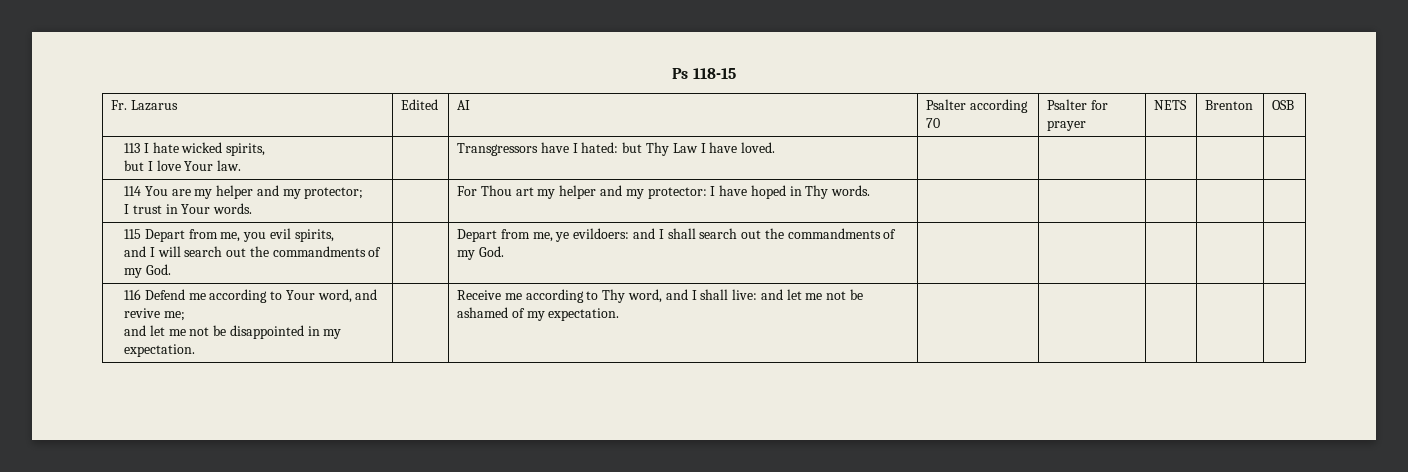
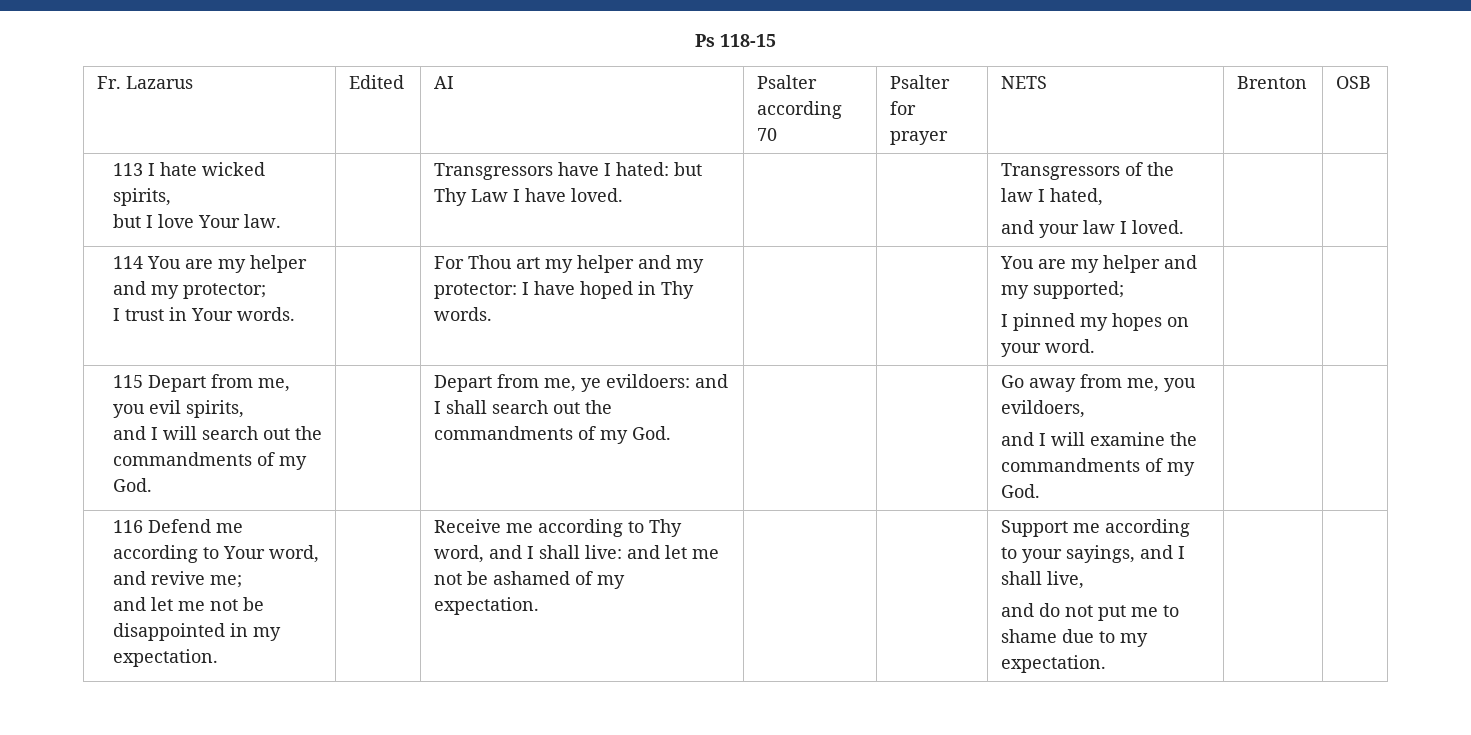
(776, 147) none -> [1001,162,1175,180] [1001,188,1104,206] [1001,220,1185,238] Transgressors of the law I hated, // and your law I loved.
(871, 190) none -> [1000,255,1198,273] [1001,281,1125,299] [1001,313,1190,331] [1001,339,1096,357] You are my helper and my supported; // I pinned my hopes on your word.
(504, 251) none -> [1001,374,1197,392] [1001,400,1086,418] [1001,432,1198,446] [1001,458,1196,476] [1001,484,1041,498] Go away from me, you evildoers, // and I will examine the commandments of my God.
(620, 314) none -> [1001,519,1191,537] [1001,545,1186,563] [1001,571,1085,589] [1001,603,1180,621] [1001,629,1149,647] [1001,655,1107,673] Support me according to your sayings, and I shall live, // and do not put me to shame due to my expectation.

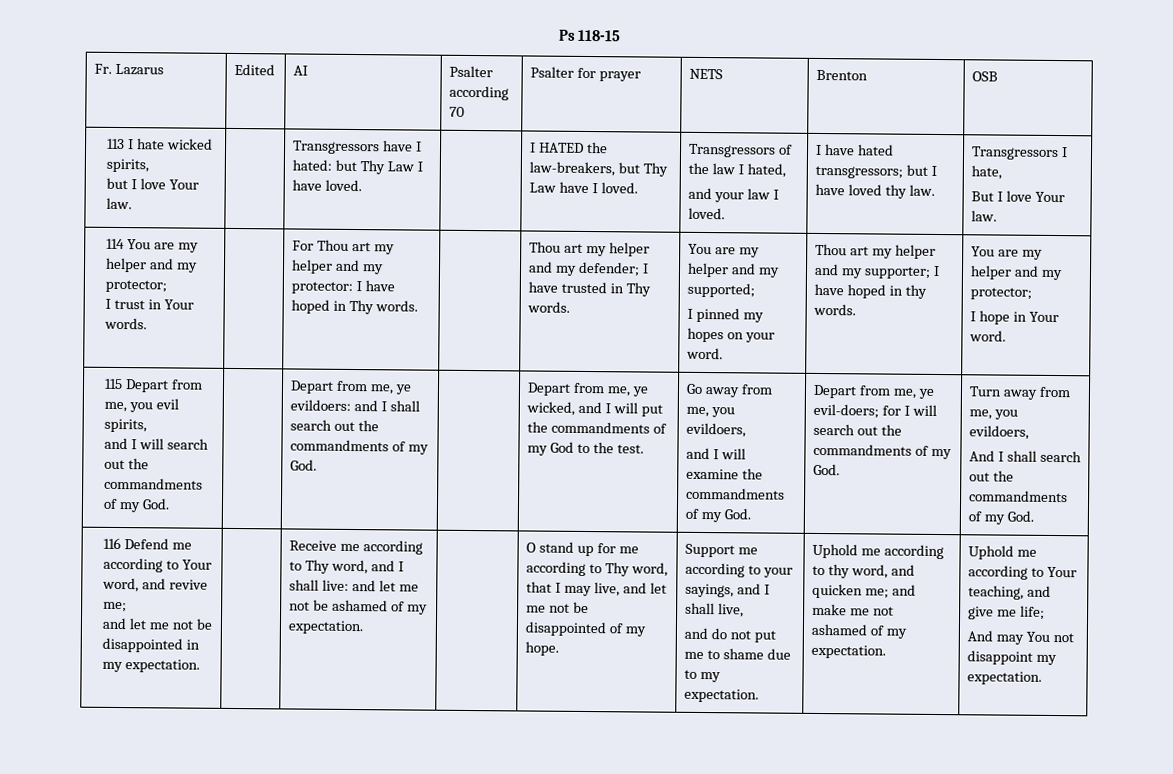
(624, 195) none -> [530,141,608,154] [529,161,668,177] [529,181,638,194] I HATED the law-breakers, but Thy Law have I loved.
(1185, 227) | -> [815,144,894,156] [815,164,937,179] [815,183,935,199] [971,146,1069,161] [971,165,1003,180] [971,190,1065,203] [971,210,998,222] I have hated transgressors; but I have loved thy law. | Transgressors I hate, // But I love Your law.
(493, 314) none -> [529,241,650,257] [528,261,649,277] [528,281,651,297] [527,301,571,313] Thou art my helper and my defender; I have trusted in Thy words.
(1096, 346) | -> [815,243,936,259] [814,263,940,279] [814,283,927,299] [813,303,857,316] [971,246,1043,260] [970,265,1063,281] [970,287,1033,300] [970,310,1059,325] [969,330,1007,342] Thou art my helper and my supporter; I have hoped in thy words. | You are my helper and my protector; // I hope in Your word.
(672, 433) none -> [527,382,649,397] [526,401,663,417] [527,421,667,434] [527,441,644,456] Depart from me, ye wicked, and I will put the commandments of my God to the test.
(1041, 491) | -> [813,384,934,399] [813,403,937,419] [813,423,902,436] [813,443,952,460] [813,463,841,476] [969,386,1071,400] [969,409,1019,420] [969,425,1030,440] [969,450,1082,463] [969,470,1015,482] [969,490,1069,503] [968,510,1034,525] Depart from me, ye evil-doers; for I will search out the commandments of my God. | Turn away from me, you evildoers, // And I shall search out the commandments of my God.
(540, 606) none -> [526,541,639,557] [526,561,668,577] [526,581,667,597] [526,601,589,614] [525,621,646,637] [525,641,560,656] O stand up for me according to Thy word, that I may live, and let me not be disappointed of my hope.
(1107, 664) | -> [812,543,944,560] [812,564,915,579] [812,583,916,599] [812,603,894,616] [811,623,907,639] [811,644,887,659] [968,545,1038,560] [968,565,1077,580] [968,585,1052,600] [968,605,1045,620] [967,630,1074,645] [967,650,1058,666] [967,671,1043,685] Uphold me according to thy word, and quicken me; and make me not ashamed of my expectation. | Uphold me according to Your teaching, and give me life; // And may You not disappoint my expectation.

